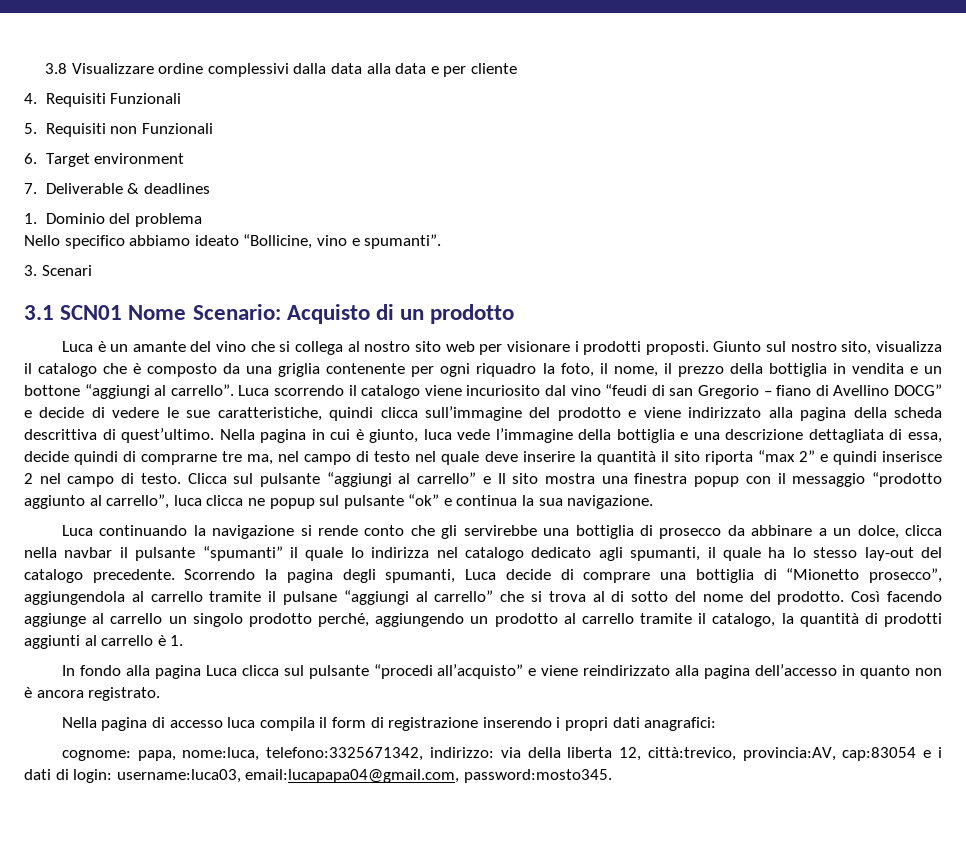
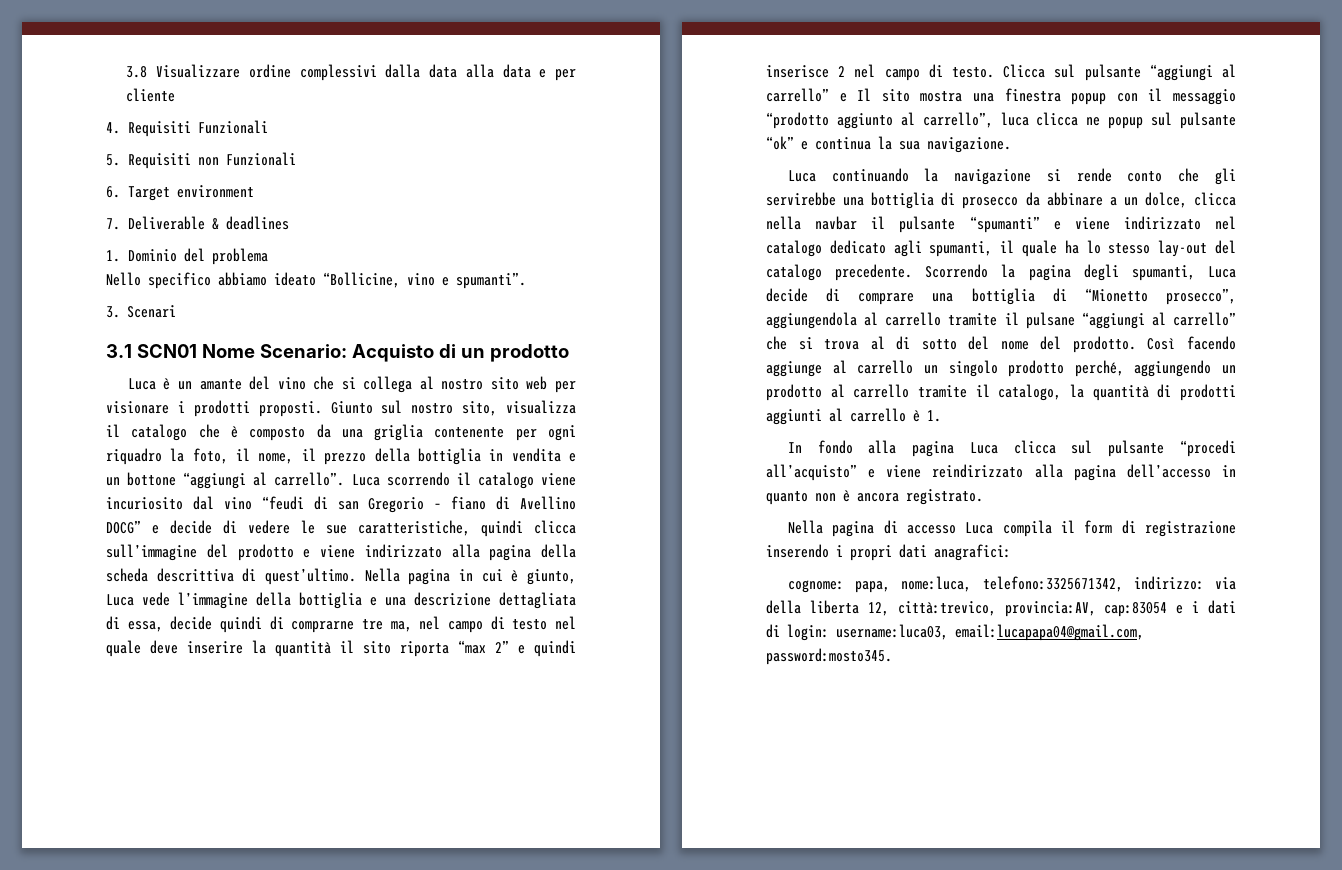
[423,429,452,440] luca -> [106,594,134,606] Luca
[290,547,430,561] il quale lo indirizza -> [1053,216,1201,230] e viene indirizzato
[227,717,256,728] luca -> [965,522,994,534] Luca

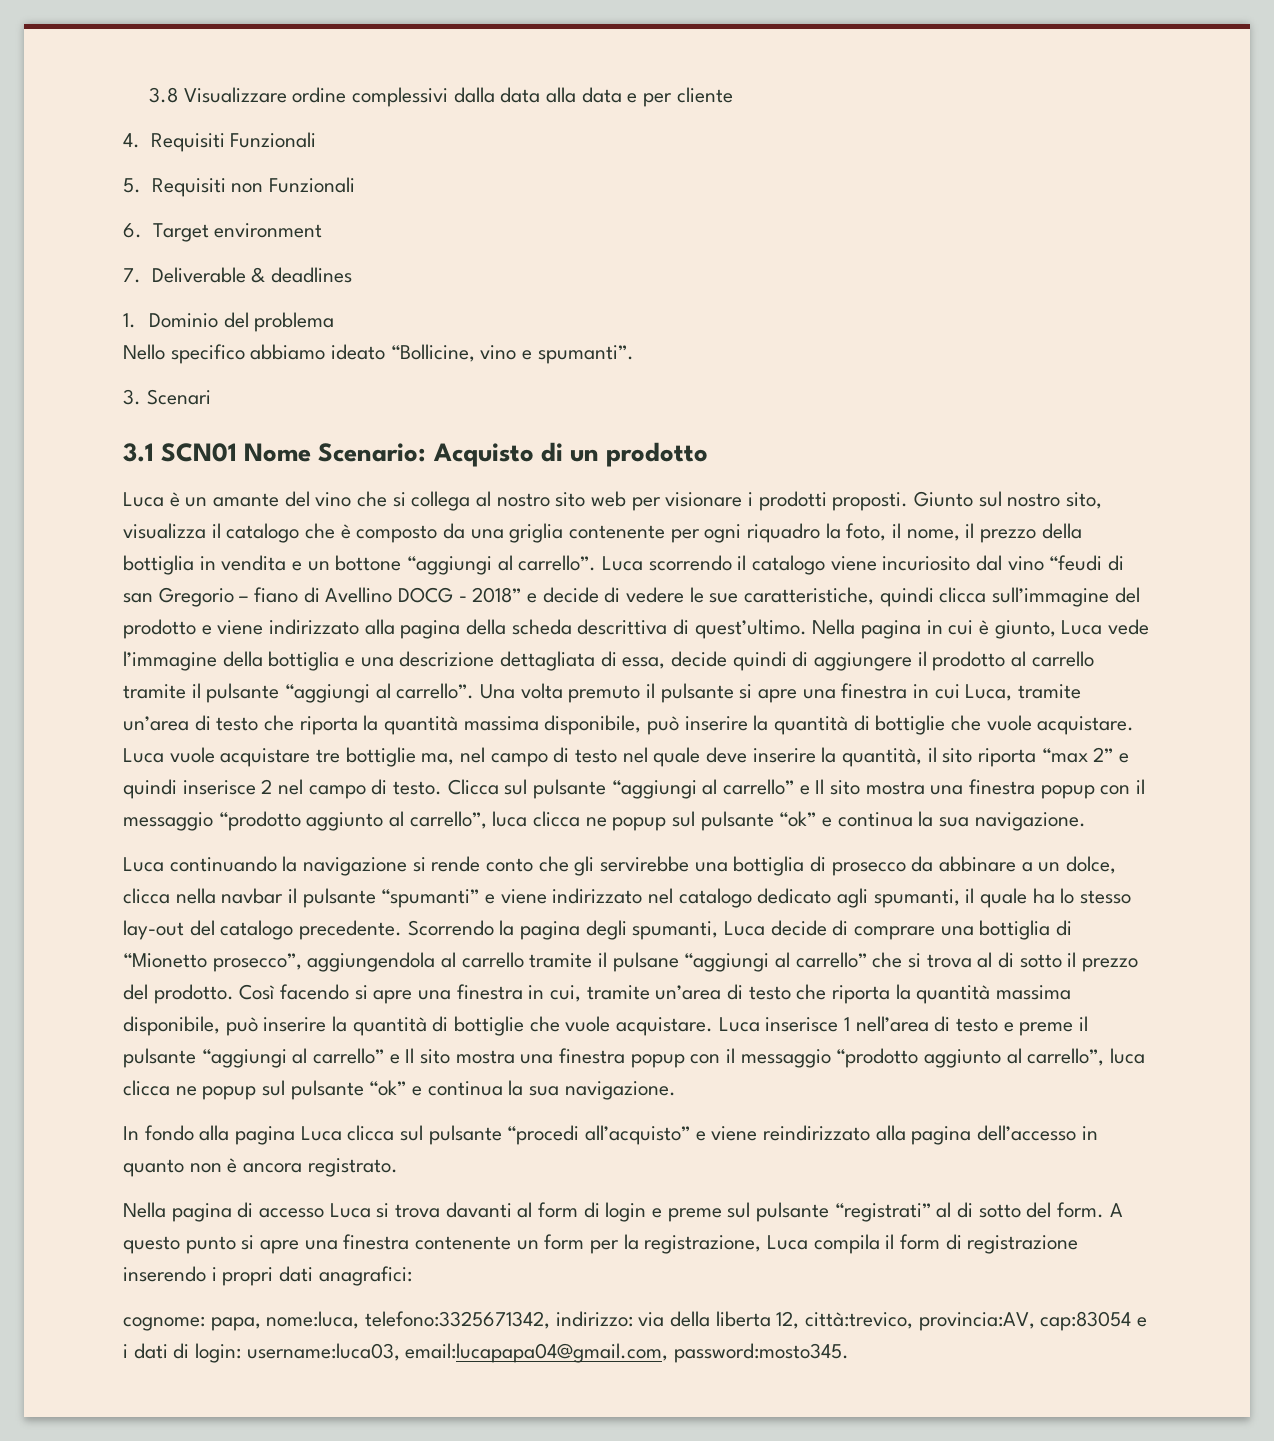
[106,520,141,534] DOCG” -> [398,587,522,603] DOCG - 2018”
[291,619,383,633] comprarne tre -> [814,651,1094,671] [123,683,1082,703] [123,715,1135,735] [123,747,416,767] aggiungere il prodotto al carrello tramite il pulsante “aggiungi al carrello”. Una volta premuto il pulsante si apre una finestra in cui Luca, tramite un’area di testo che riporta la quantità massima disponibile, può inserire la quantità di bottiglie che vuole acquistare. Luca vuole acquistare tre bottiglie
[275,641,331,657] quantità -> [842,748,923,767] quantità,
[968,336,1029,350] del nome -> [1067,952,1139,972] il prezzo
[766,360,1236,377] [766,384,1236,401] [766,408,941,425] aggiunge al carrello un singolo prodotto perché, aggiungendo un prodotto al carrello tramite il catalogo, la quantità di prodotti aggiunti al carrello è 1. -> [354,984,1072,1004] [123,1016,1089,1036] [123,1048,1146,1068] [123,1080,676,1100] si apre una finestra in cui, tramite un’area di testo che riporta la quantità massima disponibile, può inserire la quantità di bottiglie che vuole acquistare. Luca inserisce 1 nell’area di testo e preme il pulsante “aggiungi al carrello” e Il sito mostra una finestra popup con il messaggio “prodotto aggiunto al carrello”, luca clicca ne popup sul pulsante “ok” e continua la sua navigazione.
(994, 528) none -> [376,1202,1123,1222] [123,1234,809,1254] si trova davanti al form di login e preme sul pulsante “registrati” al di sotto del form. A questo punto si apre una finestra contenente un form per la registrazione, Luca

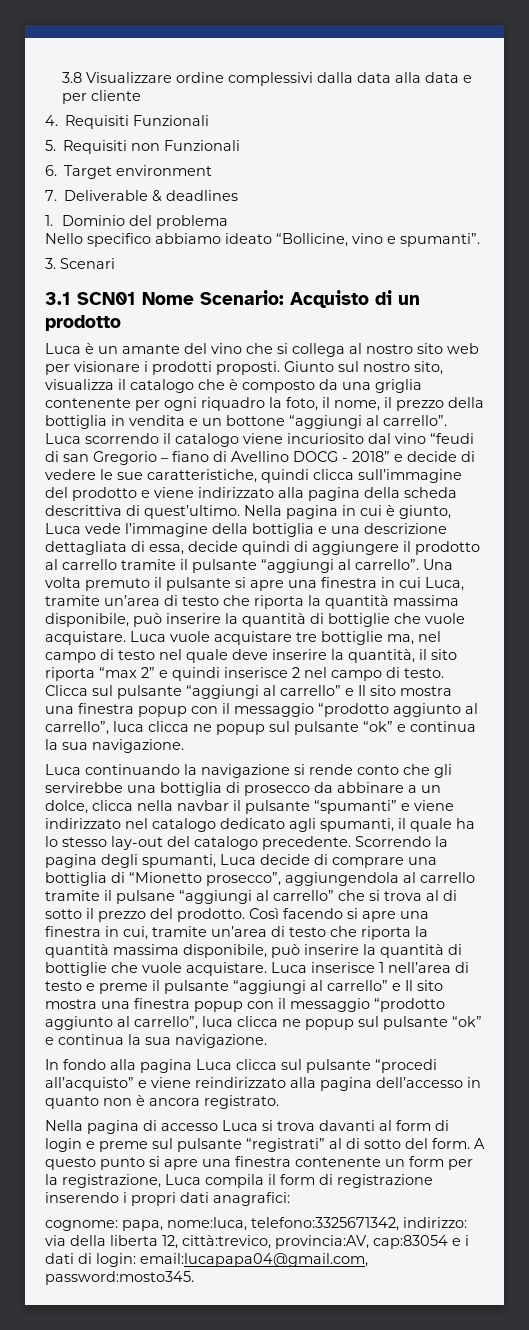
[246,1343,400,1361] username:luca03, -> (136, 1260) none

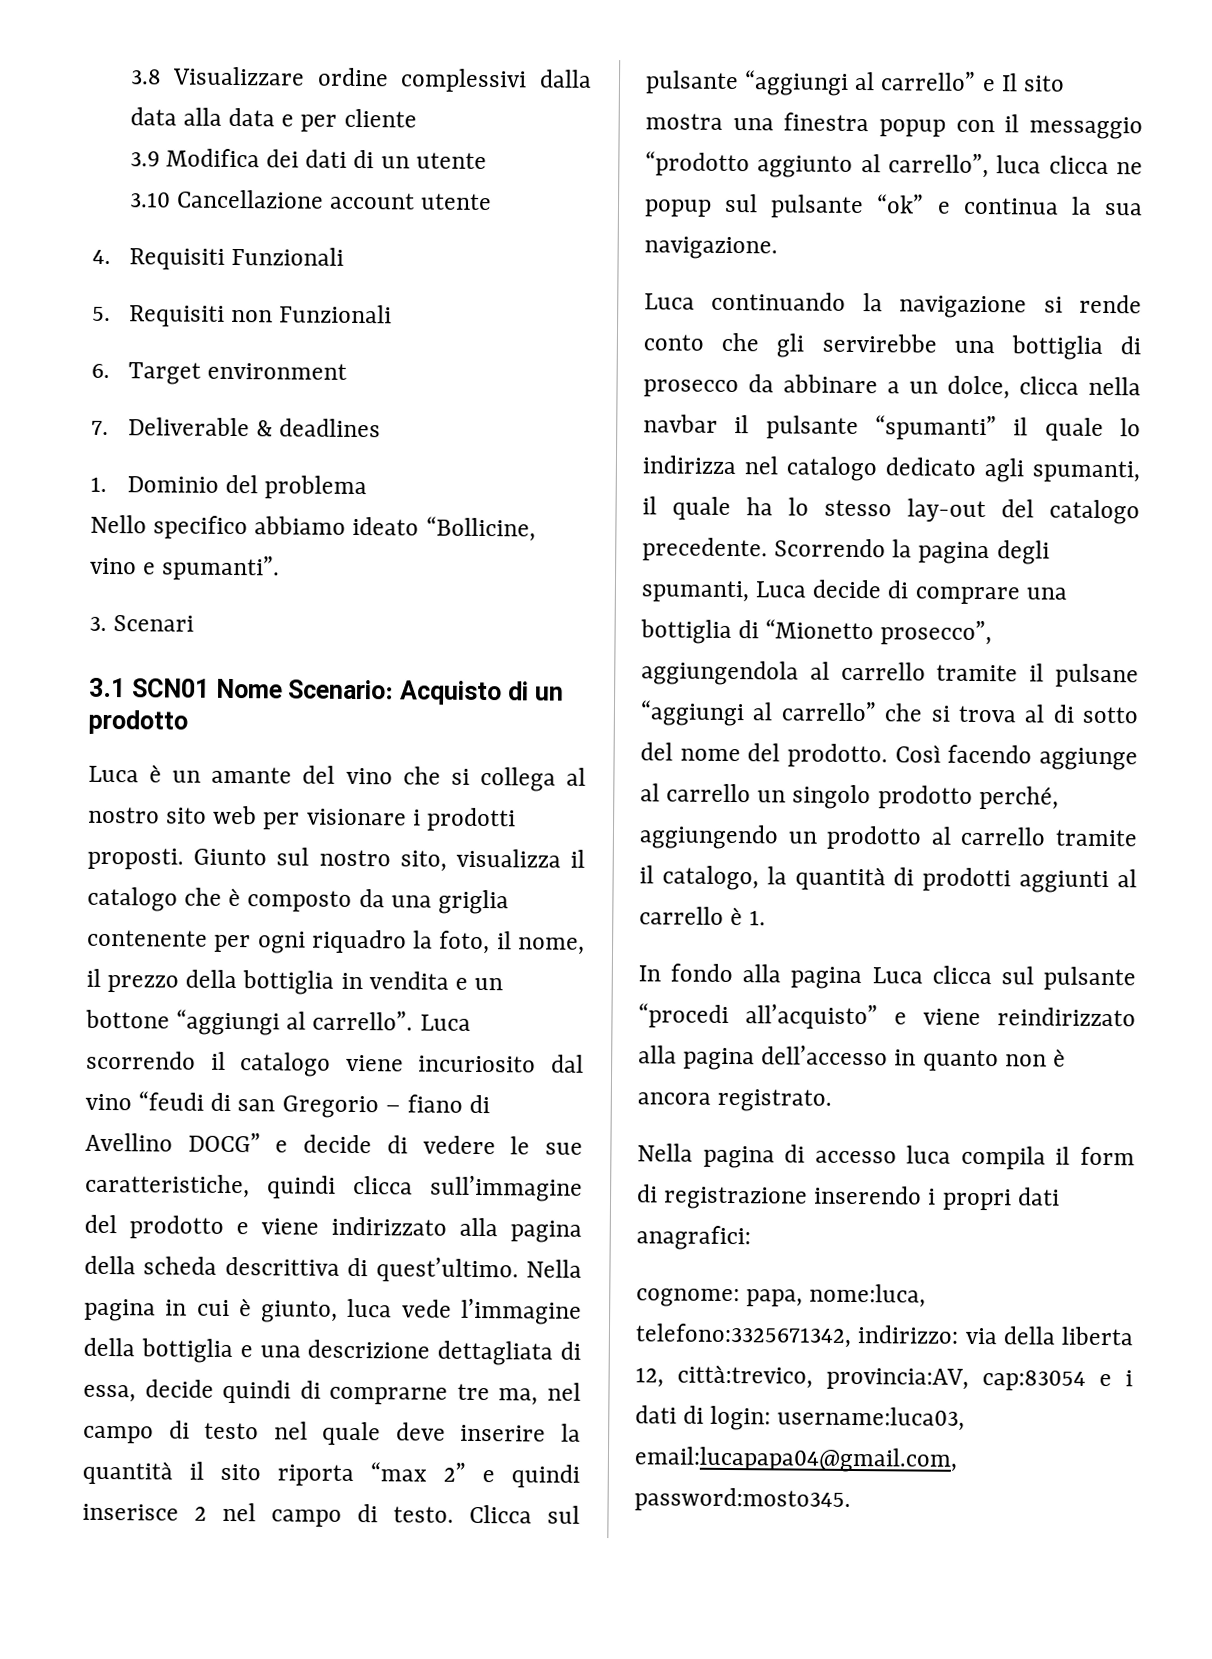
(141, 95) none -> [129,148,487,170] [128,189,493,211] // 3.9 Modifica dei dati di un utente // 3.10 Cancellazione account utente
[293,451,390,462] DOCG - 2018” -> [187,1132,261,1153] DOCG”
[45,523,81,534] Luca -> [347,1298,393,1318] luca
[312,541,480,555] [45,559,453,573] [45,577,464,591] [45,595,459,609] [45,613,465,627] [45,631,383,645] aggiungere il prodotto al carrello tramite il pulsante “aggiungi al carrello”. Una volta premuto il pulsante si apre una finestra in cui Luca, tramite un’area di testo che riporta la quantità massima disponibile, può inserire la quantità di bottiglie che vuole acquistare. Luca vuole acquistare tre bottiglie -> [329,1383,490,1405] comprarne tre
[348,649,415,663] quantità, -> [82,1460,173,1485] quantità
[401,800,454,811] [45,818,121,829] e viene indirizzato -> [1013,417,1141,441] [642,455,737,475] il quale lo indirizza
[86,908,146,922] il prezzo -> [640,742,741,762] del nome
[347,908,429,922] [45,926,428,940] [45,944,462,958] [45,962,469,976] [45,980,443,994] [45,998,445,1012] [45,1016,482,1030] [45,1034,267,1048] si apre una finestra in cui, tramite un’area di testo che riporta la quantità massima disponibile, può inserire la quantità di bottiglie che vuole acquistare. Luca inserisce 1 nell’area di testo e preme il pulsante “aggiungi al carrello” e Il sito mostra una finestra popup con il messaggio “prodotto aggiunto al carrello”, luca clicca ne popup sul pulsante “ok” e continua la sua navigazione. -> [1039,747,1138,771] [640,783,1059,810] [639,824,1138,850] [639,865,1137,894] [639,906,767,926] aggiunge al carrello un singolo prodotto perché, aggiungendo un prodotto al carrello tramite il catalogo, la quantità di prodotti aggiunti al carrello è 1.
[222,1120,449,1131] [45,1138,485,1152] [45,1156,473,1170] [45,1174,201,1188] Luca si trova davanti al form di login e preme sul pulsante “registrati” al di sotto del form. A questo punto si apre una finestra contenente un form per la registrazione, Luca -> [906,1145,952,1164] luca
(136, 1260) none -> [777,1406,966,1431] username:luca03,

